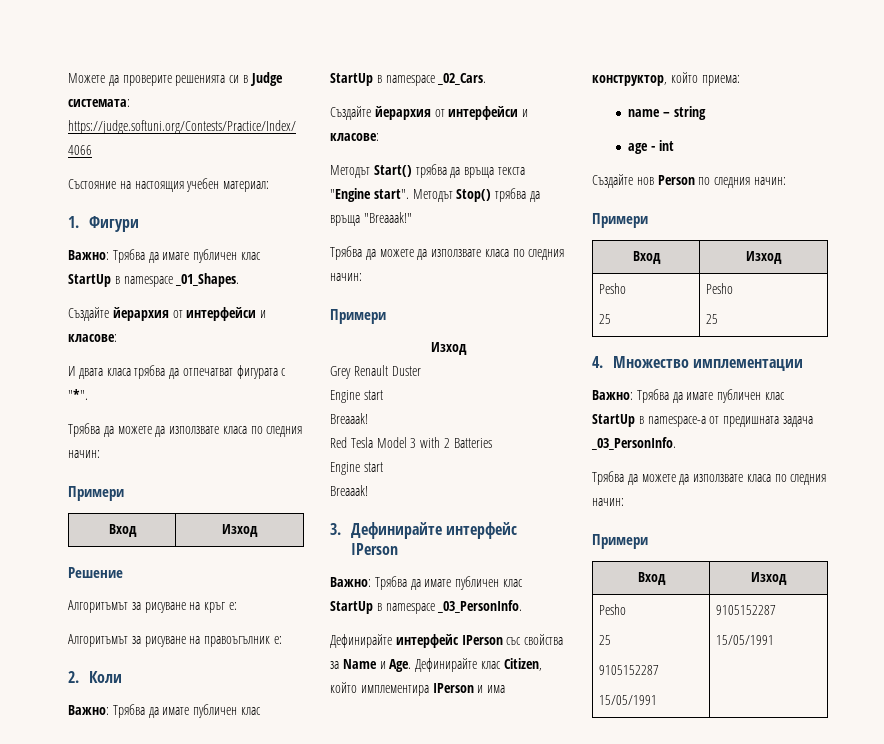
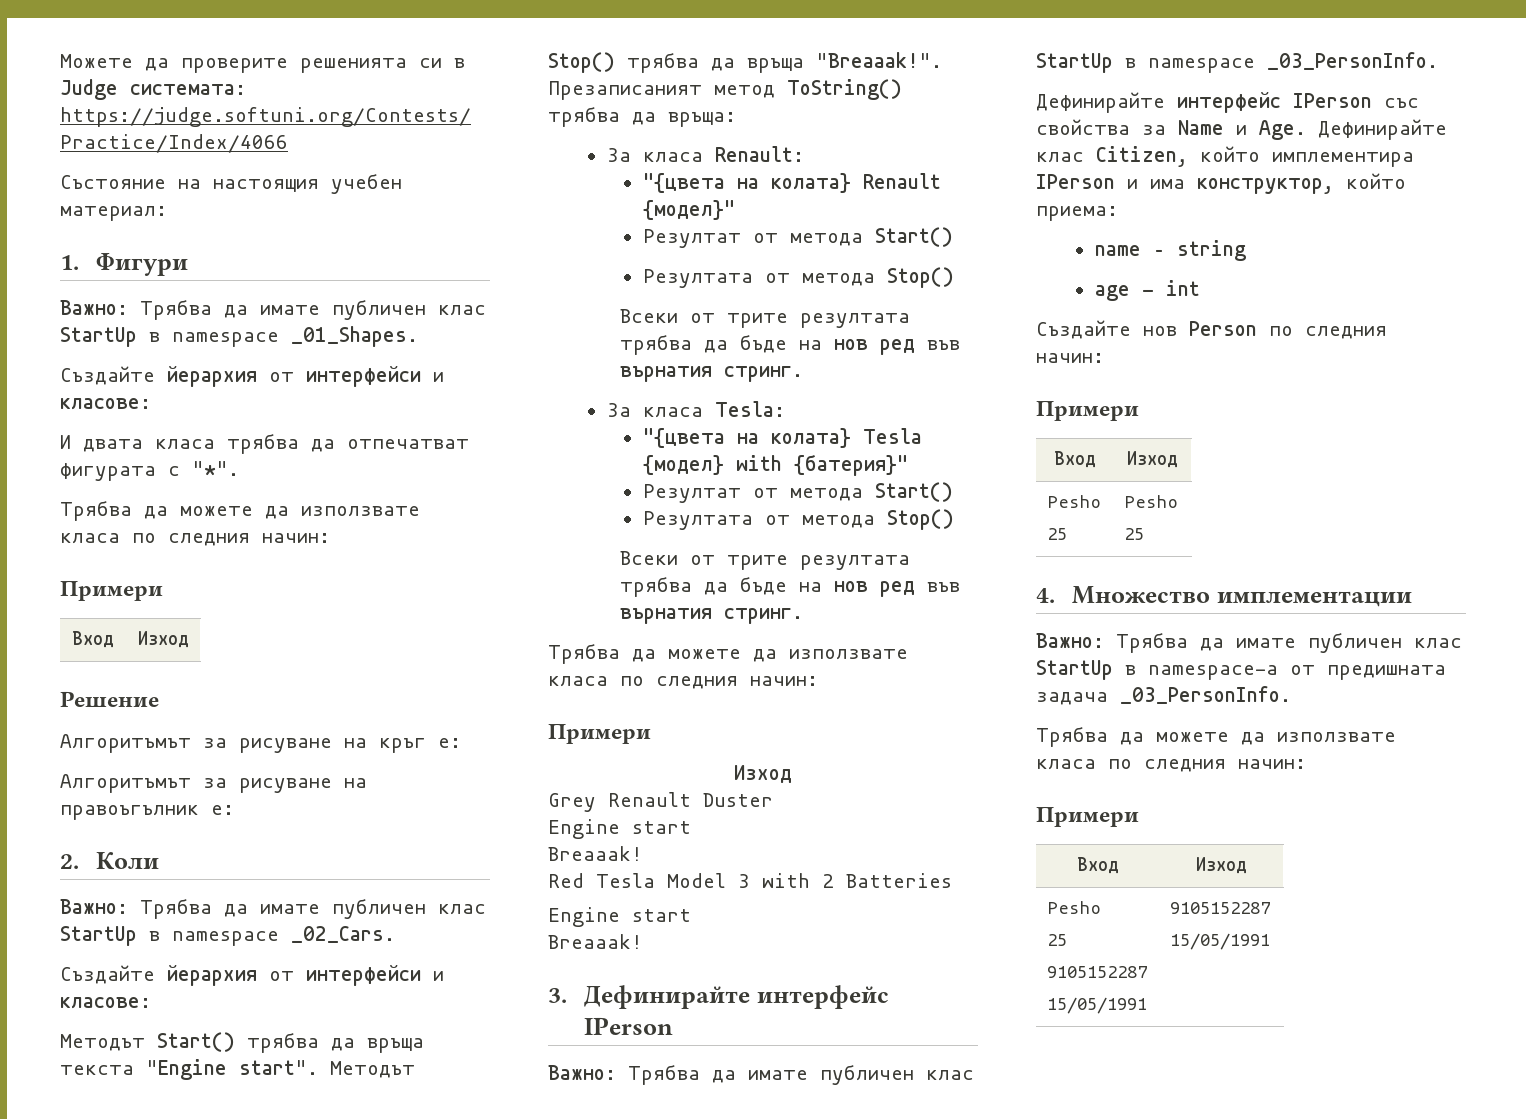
[363,212,412,223] "Breaaak!" -> [816,52,942,68] [548,79,902,100] [548,107,736,127] [606,146,804,163] [642,173,941,193] [642,200,735,220] [642,227,953,248] [642,267,954,288] [620,309,911,328] [620,335,961,355] [620,366,804,382] [606,401,785,418] [642,428,922,448] [642,454,908,476] [642,482,953,503] [642,509,954,530] [620,551,911,570] [620,577,961,597] [620,608,804,624] "Breaaak!". Презаписаният метод ToString() трябва да връща: // За класа Renault: // "{цвета на колата} Renault {модел}" // Резултат от метода Start() // Резултата от метода Stop() // Всеки от трите резултата трябва да бъде на нов ред във върнатия стринг. // За класа Tesla: // "{цвета на колата} Tesla {модел} with {батерия}" // Резултат от метода Start() // Резултата от метода Stop() // Всеки от трите резултата трябва да бъде на нов ред във върнатия стринг.

